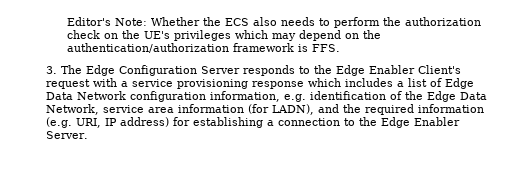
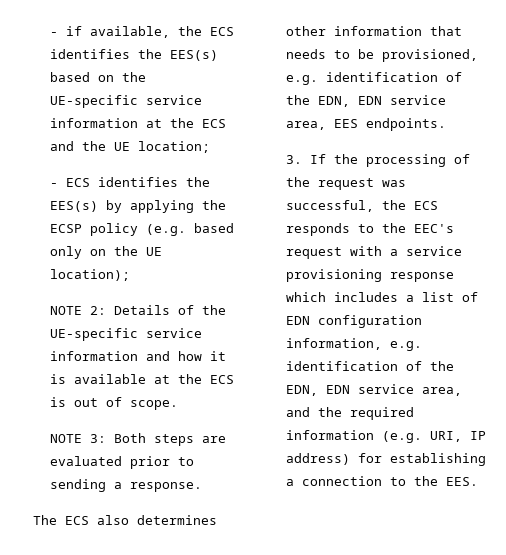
[67,17,482,28] [67,30,382,41] [67,43,341,53] [45,65,461,76] Editor's Note: Whether the ECS also needs to perform the authorization check on the UE's privileges which may depend on the authentication/authorization framework is FFS. // 3. The Edge Configuration Server responds to the Edge Enabler Client's -> [49,26,234,38] [49,49,218,61] [49,72,146,82] [49,95,202,108] [49,118,226,128] [49,141,210,153] [49,177,210,187] [49,200,226,213] [49,223,234,236] [49,246,162,259] [49,269,130,281] [49,305,226,315] [49,328,202,341] [49,351,226,361] [49,374,234,384] [49,397,178,410] [49,433,226,446] [49,456,194,469] [49,479,202,492] [32,515,217,525] [285,26,462,36] [285,49,478,62] [285,72,462,85] [285,95,446,107] [285,118,446,131] [285,154,470,167] [285,177,406,190] [285,200,438,212] [285,223,454,236] - if available, the ECS identifies the EES(s) based on the UE-specific service information at the ECS and the UE location; // - ECS identifies the EES(s) by applying the ECSP policy (e.g. based only on the UE location); // NOTE 2: Details of the UE-specific service information and how it is available at the ECS is out of scope. // NOTE 3: Both steps are evaluated prior to sending a response. // The ECS also determines other information that needs to be provisioned, e.g. identification of the EDN, EDN service area, EES endpoints. // 3. If the processing of the request was successful, the ECS responds to the EEC's
[444,78,474,89] [45,91,126,100] Edge Data Network -> [285,316,310,325] EDN
[426,91,487,102] [45,104,314,115] Edge Data Network, service area information (for LADN), -> [285,384,462,396] EDN, EDN service area,
[380,117,460,128] [45,131,88,139] Edge Enabler Server. -> [445,477,478,486] EES.

